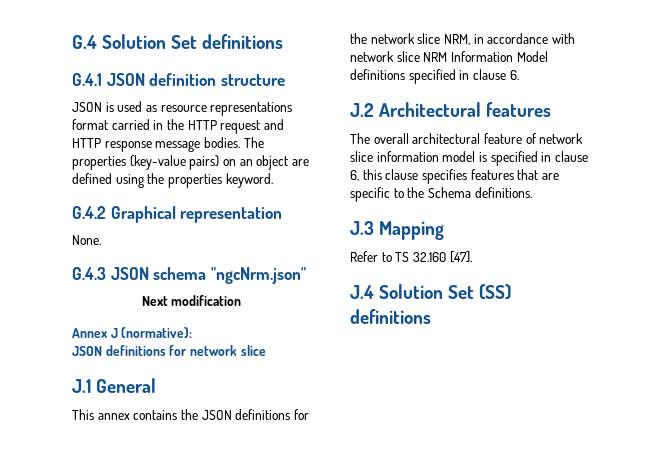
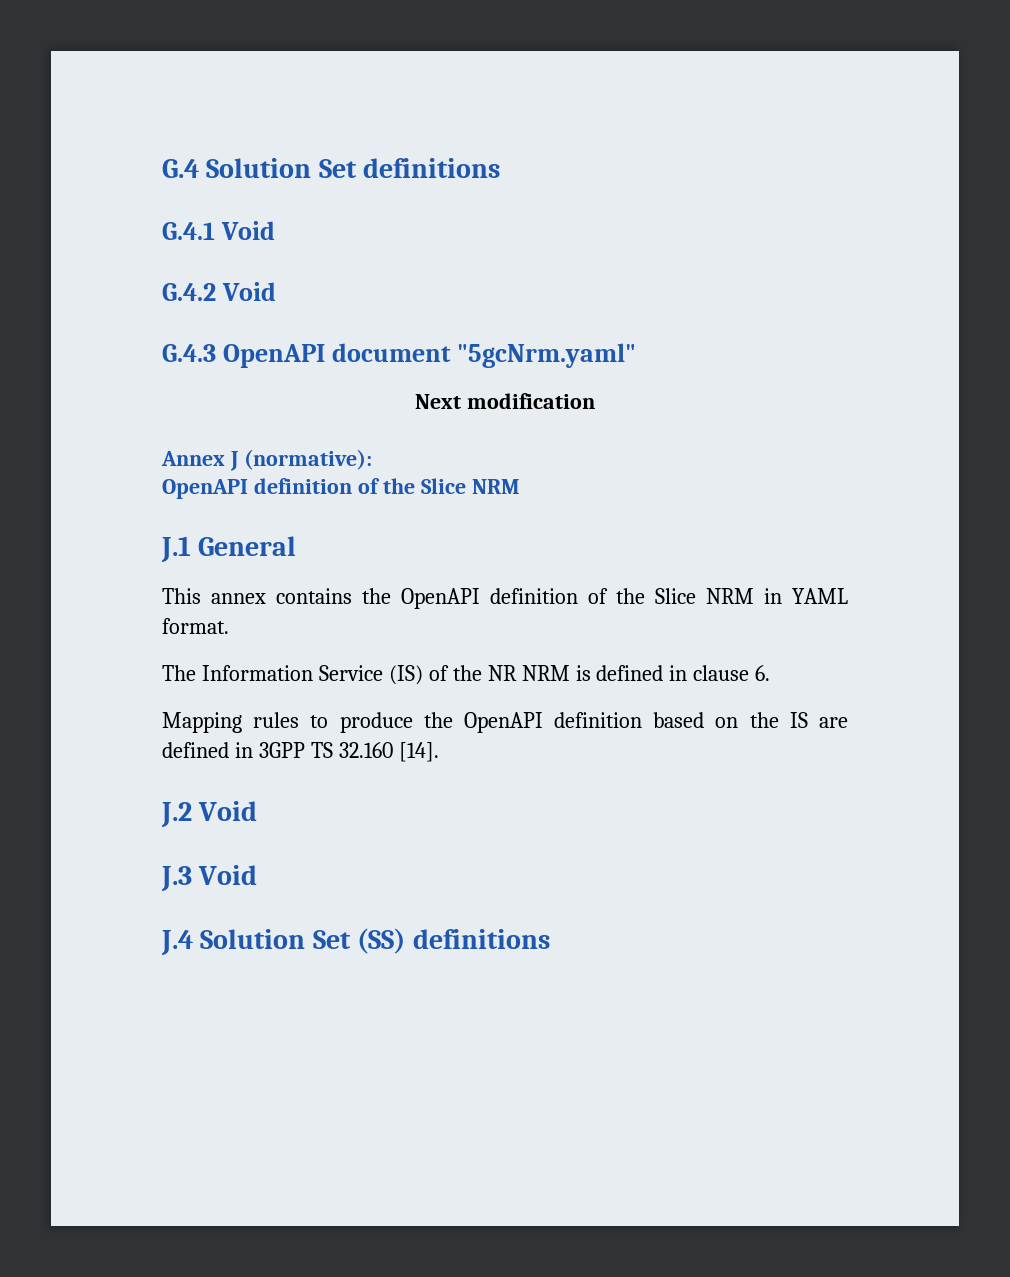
[106,73,285,86] [72,101,293,116] [72,119,284,134] [72,137,264,152] [72,155,309,170] [72,173,273,188] [72,206,283,223] [72,235,101,245] [72,267,306,284] JSON definition structure // JSON is used as resource representations format carried in the HTTP request and HTTP response message bodies. The properties (key-value pairs) on an object are defined using the properties keyword. // G.4.2 Graphical representation // None. // G.4.3 JSON schema "ngcNrm.json" -> [220,221,275,240] [162,282,276,301] [162,343,636,368] Void // G.4.2 Void // G.4.3 OpenAPI document "5gcNrm.yaml"
[72,345,266,356] JSON definitions for network slice -> [162,478,520,499] OpenAPI definition of the Slice NRM
[201,409,309,420] [350,33,575,45] [350,51,548,62] [350,69,519,84] [350,102,552,117] [350,133,584,144] [350,151,588,166] [350,169,559,184] [350,187,532,202] [350,221,445,240] [350,251,472,263] JSON definitions for the network slice NRM, in accordance with network slice NRM Information Model definitions specified in clause 6. // J.2 Architectural features // The overall architectural feature of network slice information model is specified in clause 6, this clause specifies features that are specific to the Schema definitions. // J.3 Mapping // Refer to TS 32.160 [47]. -> [401,588,848,609] [162,618,229,634] [162,665,771,685] [162,712,848,733] [162,742,439,762] [161,801,258,828] [161,865,258,892] OpenAPI definition of the Slice NRM in YAML format. // The Information Service (IS) of the NR NRM is defined in clause 6. // Mapping rules to produce the OpenAPI definition based on the IS are defined in 3GPP TS 32.160 [14]. // J.2 Void // J.3 Void

